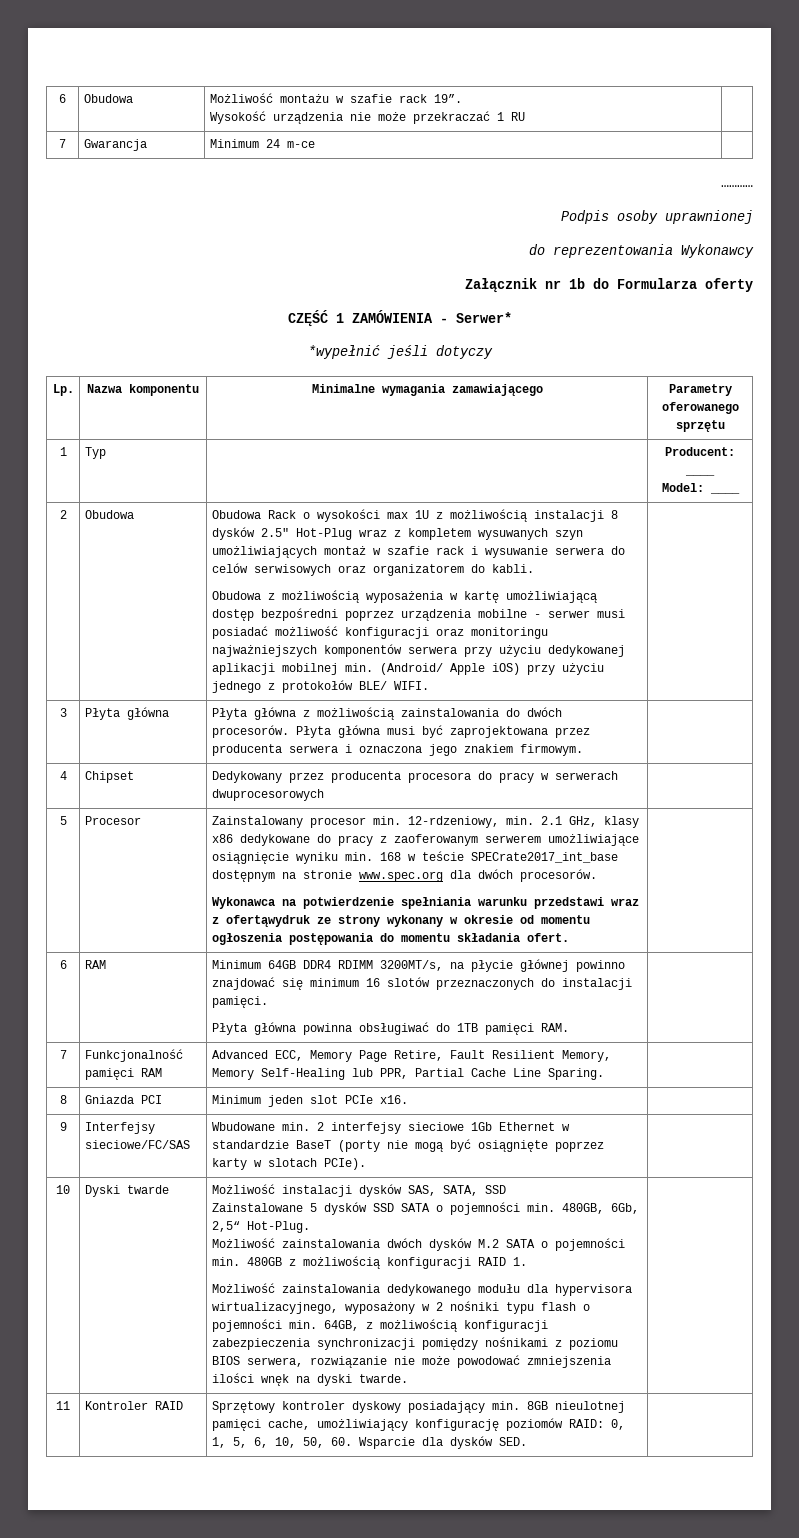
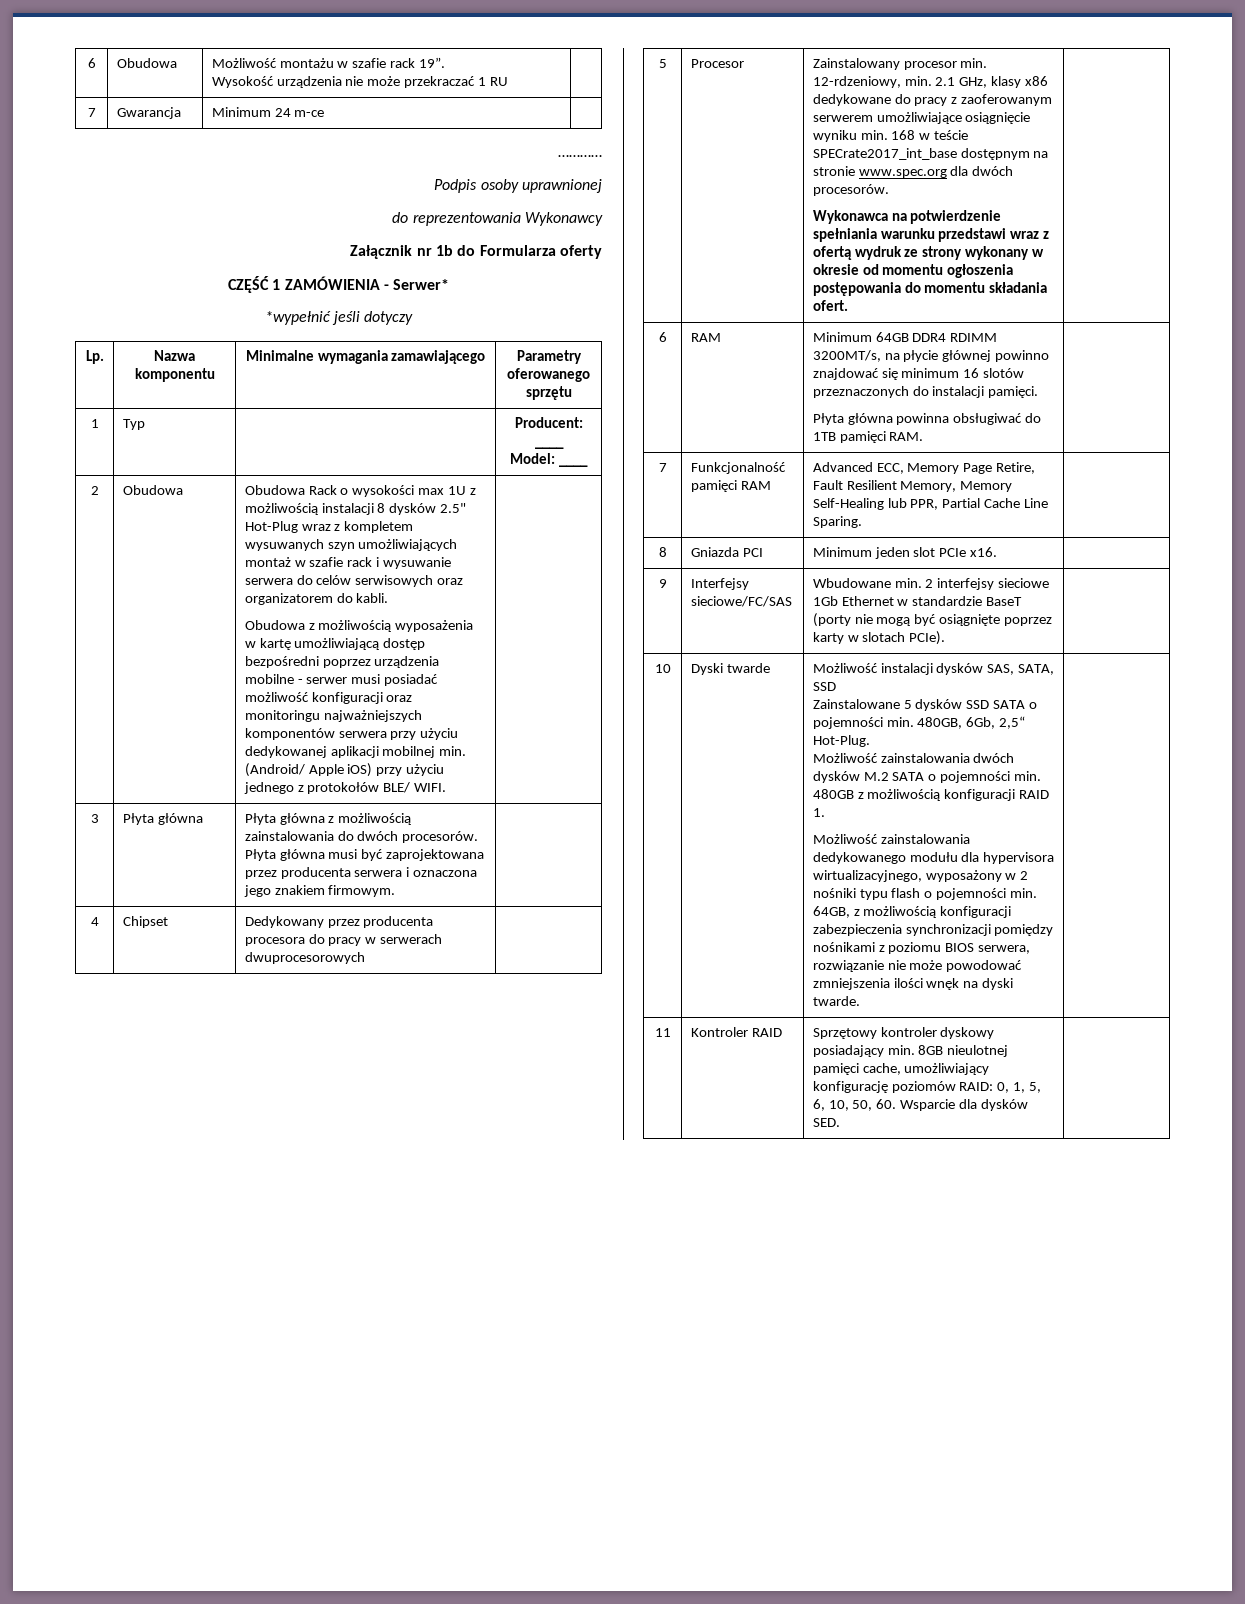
[225,915,310,927] ofertąwydruk -> [812,246,902,260] ofertą wydruk

